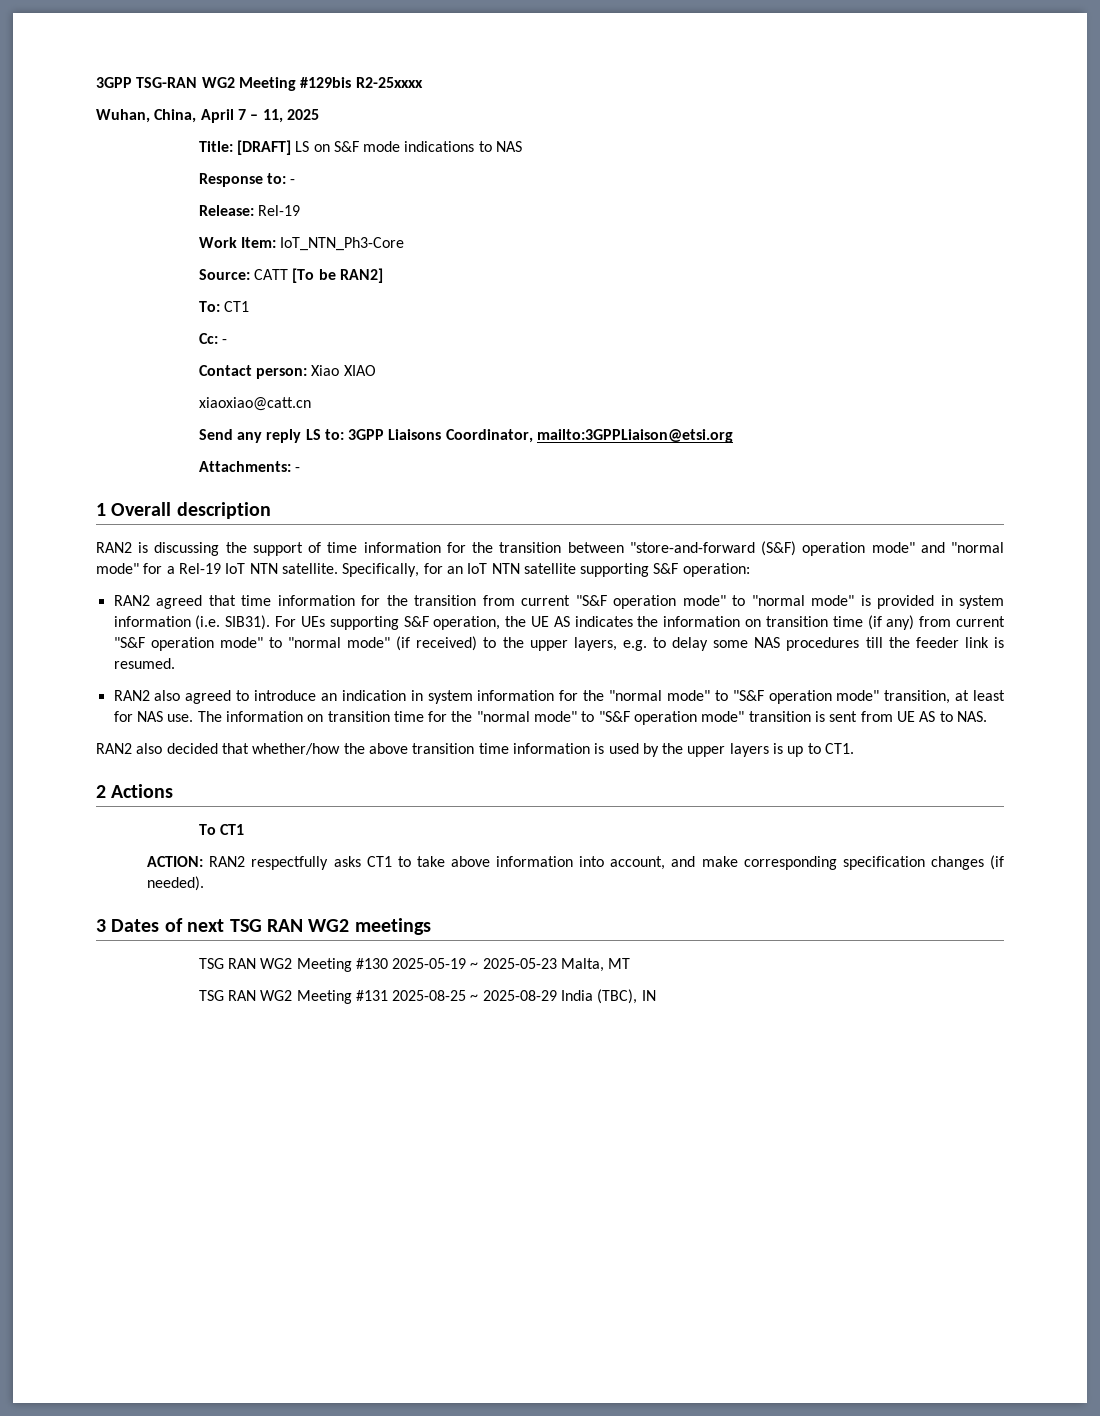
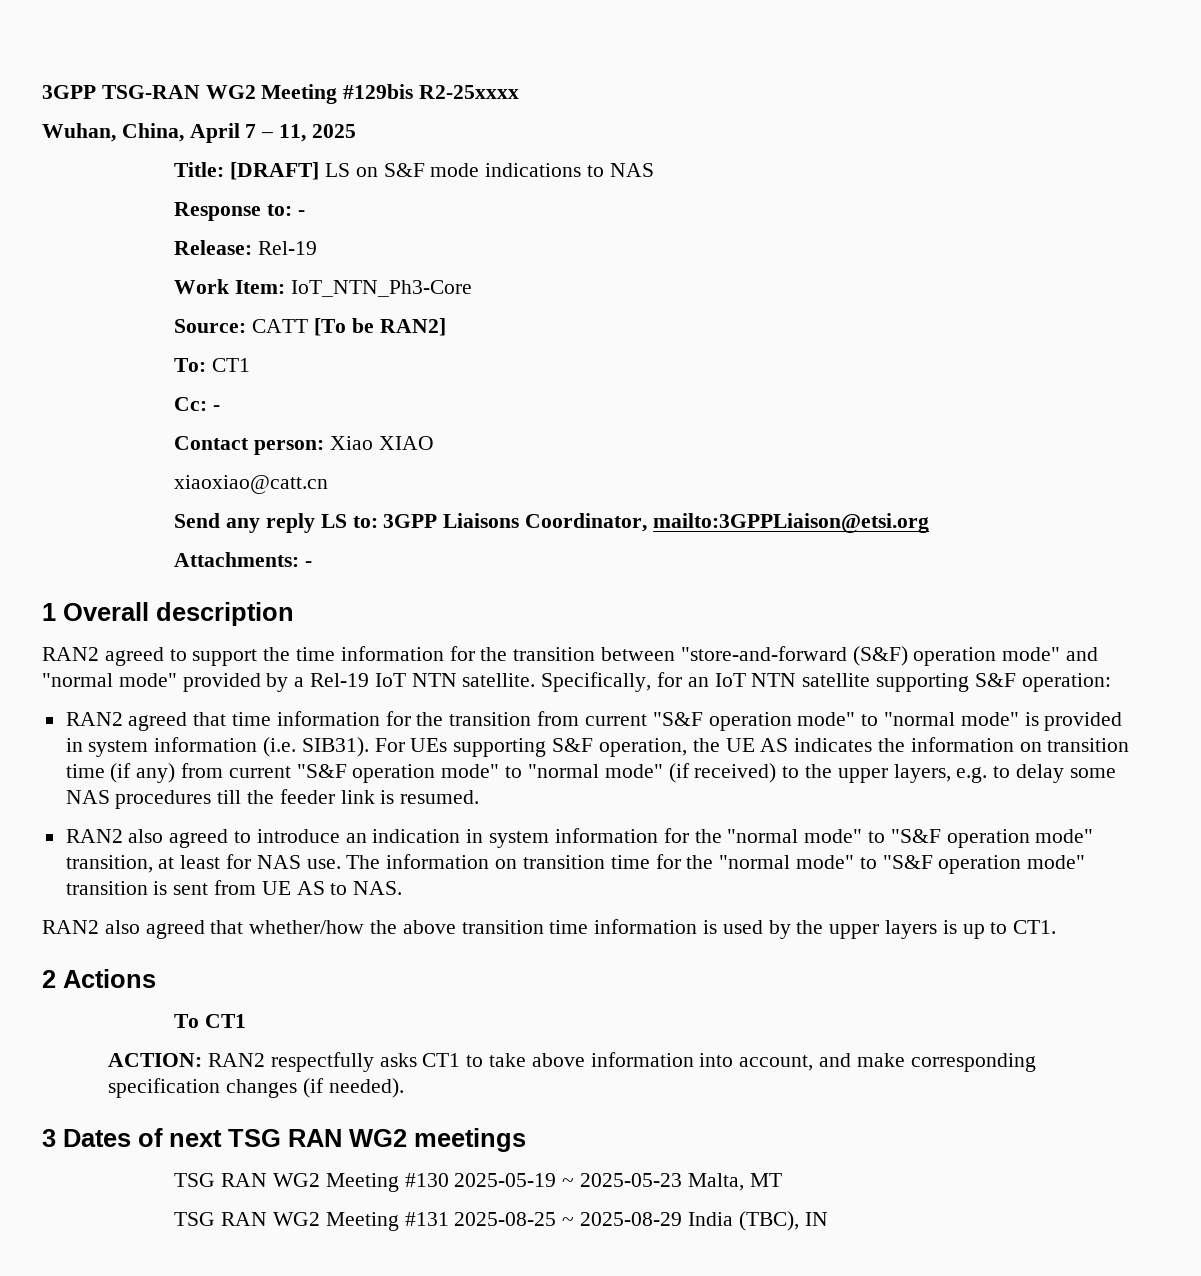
[138,542,322,556] is discussing the support of -> [104,647,291,666] agreed to support the
[143,563,163,574] for -> [182,673,289,692] provided by
[166,743,218,754] decided -> [145,920,205,939] agreed

